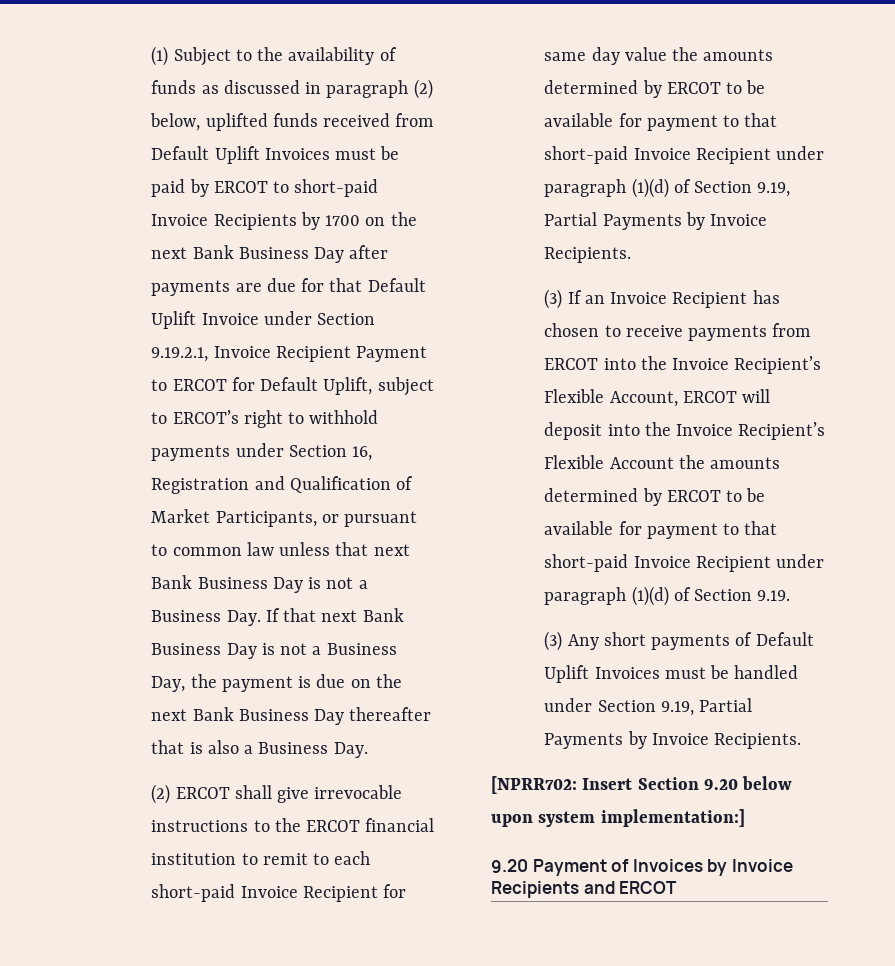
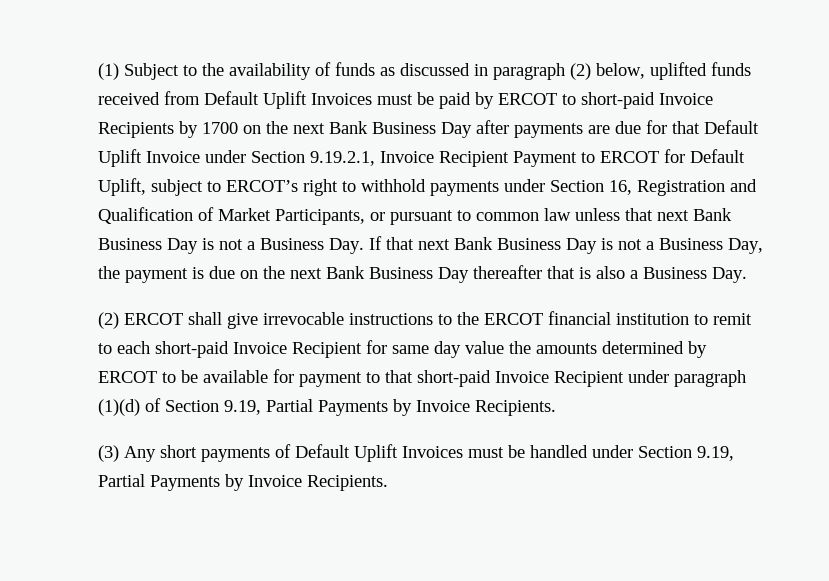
[544,289,780,309] [544,323,812,341] [544,356,822,374] [544,389,771,407] [544,422,826,440] [544,455,781,469] [544,488,766,506] [544,521,778,539] [544,554,825,572] [544,586,791,606] // (3) If an Invoice Recipient has chosen to receive payments from ERCOT into the Invoice Recipient’s Flexible Account, ERCOT will deposit into the Invoice Recipient’s Flexible Account the amounts determined by ERCOT to be available for payment to that short-paid Invoice Recipient under paragraph (1)(d) of Section 9.19. -> (557, 408) none
[491,776,793,794] [491,809,745,827] [491,859,793,876] [491,881,678,898] // [NPRR702: Insert Section 9.20 below upon system implementation:] // 9.20 Payment of Invoices by Invoice Recipients and ERCOT -> (389, 483) none

